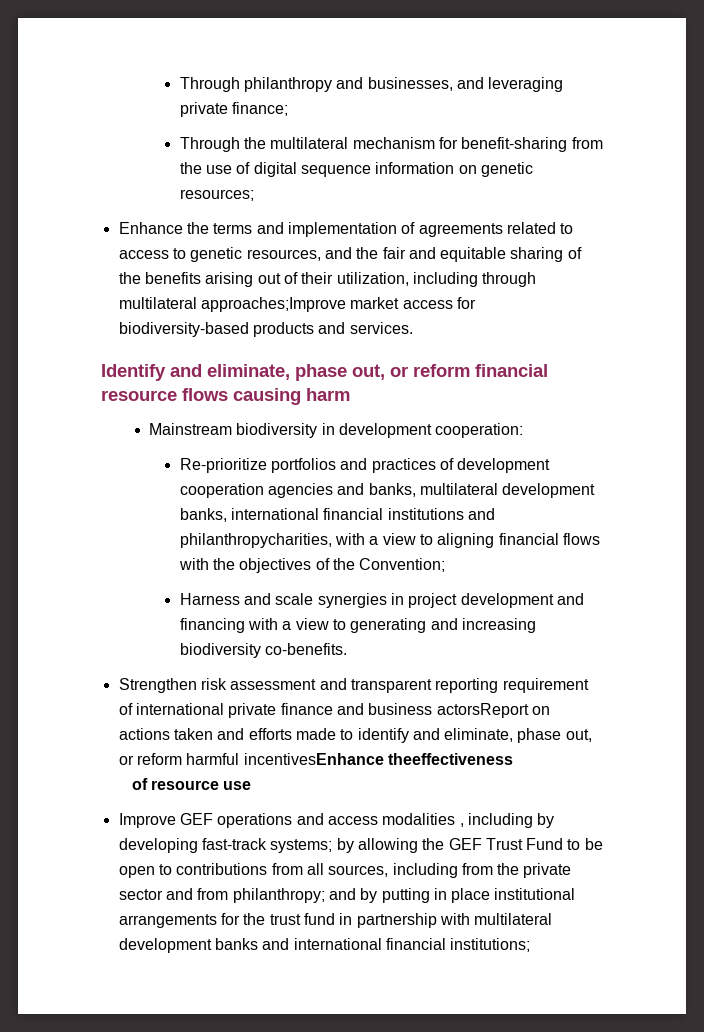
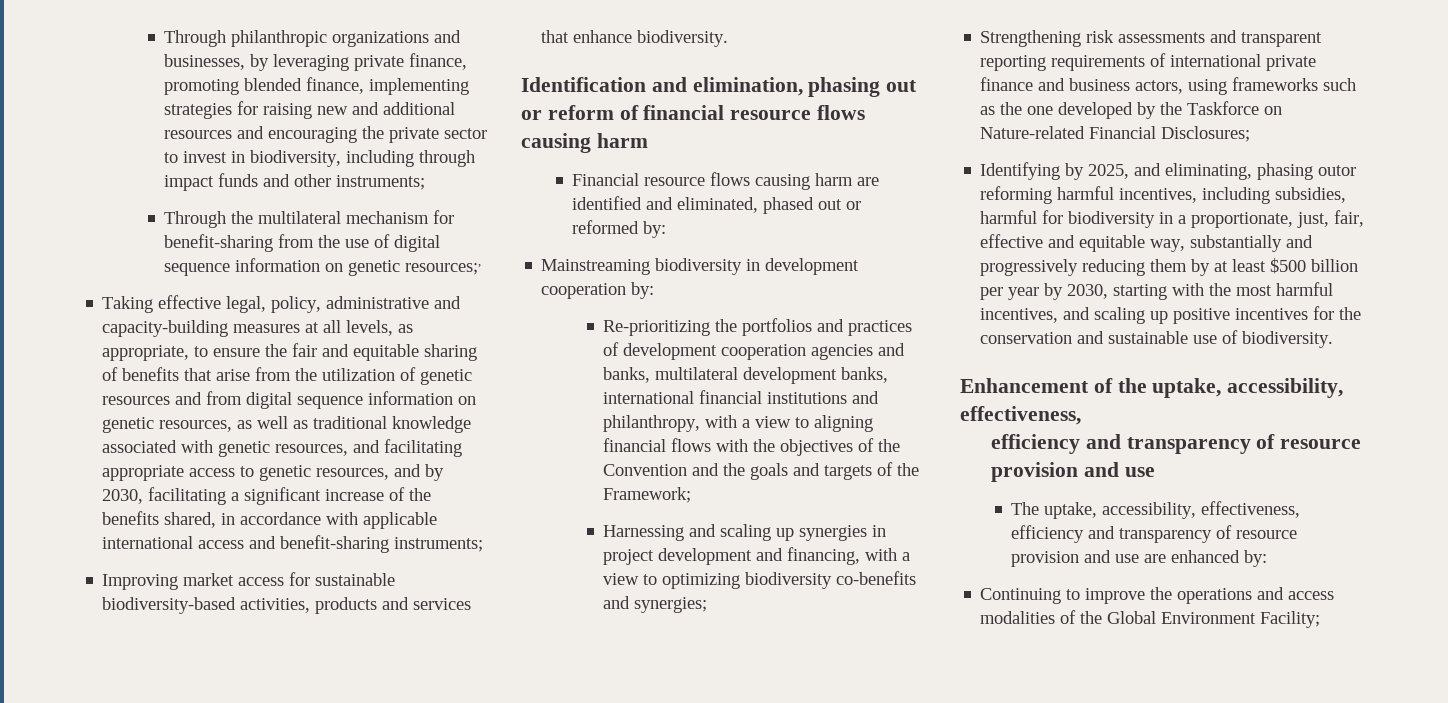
[179,77,332,92] Through philanthropy -> [164,30,430,47] Through philanthropic organizations
[456,77,484,89] and -> [250,54,270,71] by
[231,102,288,116] finance; -> [409,53,468,70] [164,77,470,95] [164,101,456,119] [164,126,488,143] [164,150,476,167] [164,173,426,191] finance, promoting blended finance, implementing strategies for raising new and additional resources and encouraging the private sector to invest in biodiversity, including through impact funds and other instruments;
[179,189,254,201] [118,222,574,237] [118,247,352,262] resources; // Enhance the terms and implementation of agreements related to access to genetic resources, and -> [405,263,482,275] [102,295,462,313] [102,320,414,337] [102,345,261,361] resources;, // Taking effective legal, policy, administrative and capacity-building measures at all levels, as appropriate, to ensure
[118,272,537,287] [118,297,476,312] [118,322,413,337] [101,364,470,381] the benefits arising out of their utilization, including through multilateral approaches;Improve market access for biodiversity-based products and services. // Identify and eliminate, phase out, or reform -> [122,367,473,385] [102,391,477,409] [102,416,472,433] [102,439,463,457] [102,464,445,481] [102,487,432,505] [102,511,438,529] [102,535,484,553] [102,572,396,590] [102,597,472,614] [541,30,729,47] [521,77,918,97] [521,105,639,120] benefits that arise from the utilization of genetic resources and from digital sequence information on genetic resources, as well as traditional knowledge associated with genetic resources, and facilitating appropriate access to genetic resources, and by 2030, facilitating a significant increase of the benefits shared, in accordance with applicable international access and benefit-sharing instruments; // Improving market access for sustainable biodiversity-based activities, products and services that enhance biodiversity. // Identification and elimination, phasing out or reform of
[149,423,524,438] [179,458,267,473] Mainstream biodiversity in development cooperation: // Re-prioritize -> [572,172,880,190] [572,196,862,214] [572,220,667,238] [541,258,860,275] [541,282,655,299] [603,319,738,336] Financial resource flows causing harm are identified and eliminated, phased out or reformed by: // Mainstreaming biodiversity in development cooperation by: // Re-prioritizing the
[179,533,332,548] philanthropycharities, -> [603,415,701,432] philanthropy,
[359,558,446,572] [179,593,314,605] Convention; // Harness and scale -> [603,462,920,480] [603,487,692,503] [603,524,795,541] Convention and the goals and targets of the Framework; // Harnessing and scaling up
[179,618,536,633] [179,643,347,658] [118,678,317,693] financing with a view to generating and increasing biodiversity co-benefits. // Strengthen risk assessment -> [787,547,911,565] [603,571,917,589] [603,596,708,613] [980,30,1206,47] financing, with a view to optimizing biodiversity co-benefits and synergies; // Strengthening risk assessments
[502,678,589,693] requirement -> [1051,55,1146,71] requirements
[436,703,550,718] [118,728,592,743] [118,753,513,765] [131,778,252,790] [118,813,555,828] [118,838,603,853] [118,863,572,878] [118,888,576,903] [118,913,553,928] [118,938,531,953] actorsReport on actions taken and efforts made to identify and eliminate, phase out, or reform harmful incentivesEnhance theeffectiveness // of resource use // Improve GEF operations and access modalities , including by developing fast-track systems; by allowing the GEF Trust Fund to be open to contributions from all sources, including from the private sector and from philanthropy; and by putting in place institutional arrangements for the trust fund in partnership with multilateral development banks and international financial institutions; -> [1135,77,1357,95] [980,101,1283,119] [980,126,1251,142] [980,162,1357,180] [980,186,1347,204] [980,210,1365,228] [980,234,1314,252] [980,258,1359,276] [980,282,1334,300] [980,306,1362,324] [980,330,1334,348] [960,378,1344,398] [960,406,1081,425] [991,434,1362,454] [991,462,1155,482] [1011,501,1301,519] [1011,525,1298,543] [1011,550,1268,567] [980,587,1335,604] [980,610,1321,628] actors, using frameworks such as the one developed by the Taskforce on Nature-related Financial Disclosures; // Identifying by 2025, and eliminating, phasing outor reforming harmful incentives, including subsidies, harmful for biodiversity in a proportionate, just, fair, effective and equitable way, substantially and progressively reducing them by at least $500 billion per year by 2030, starting with the most harmful incentives, and scaling up positive incentives for the conservation and sustainable use of biodiversity. // Enhancement of the uptake, accessibility, effectiveness, // efficiency and transparency of resource provision and use // The uptake, accessibility, effectiveness, efficiency and transparency of resource provision and use are enhanced by: // Continuing to improve the operations and access modalities of the Global Environment Facility;

